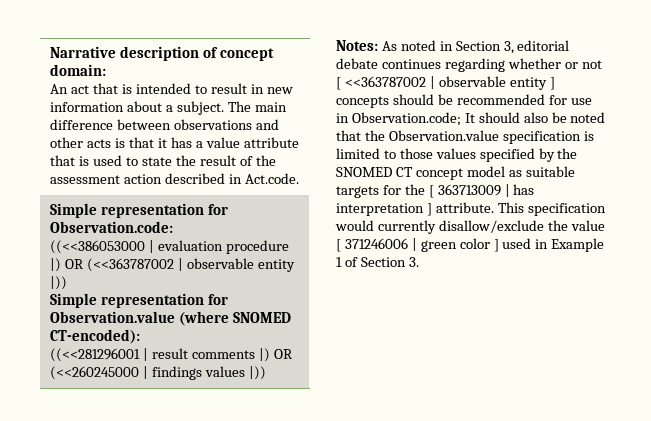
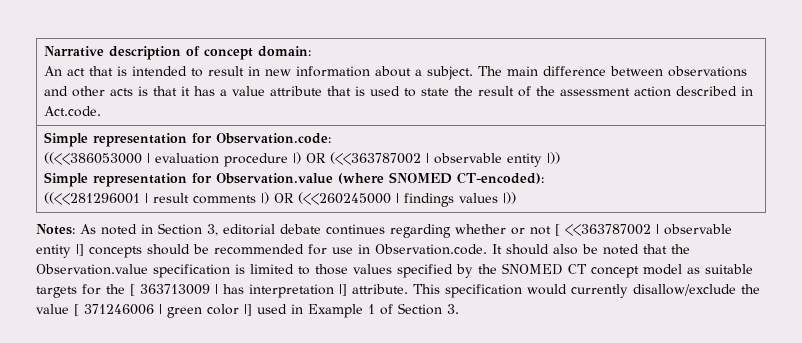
[549,77,555,90] ] -> [76,244,84,256] |]
[351,112,461,126] Observation.code; -> [375,244,487,255] Observation.code.
[426,203,432,216] ] -> [339,284,347,296] |]
[493,239,499,252] ] -> [244,304,252,316] |]

